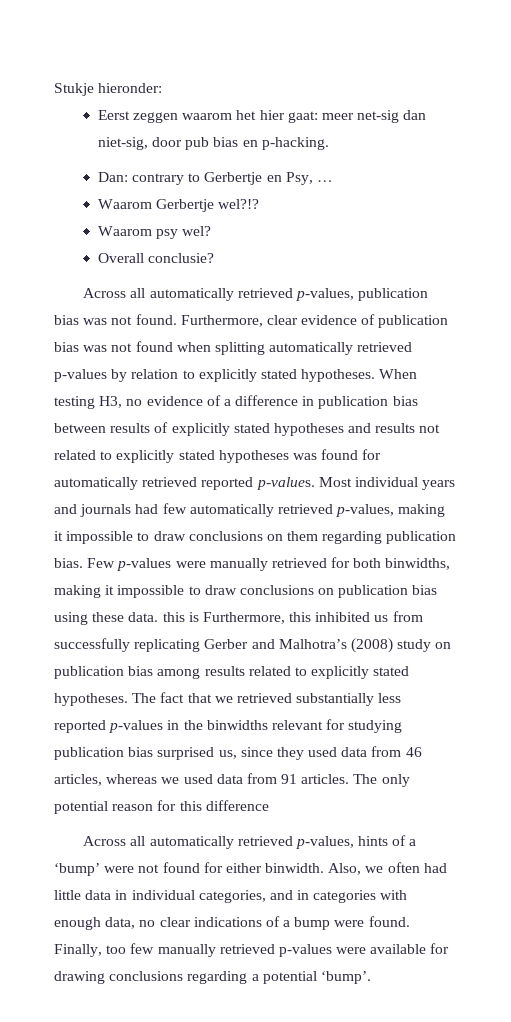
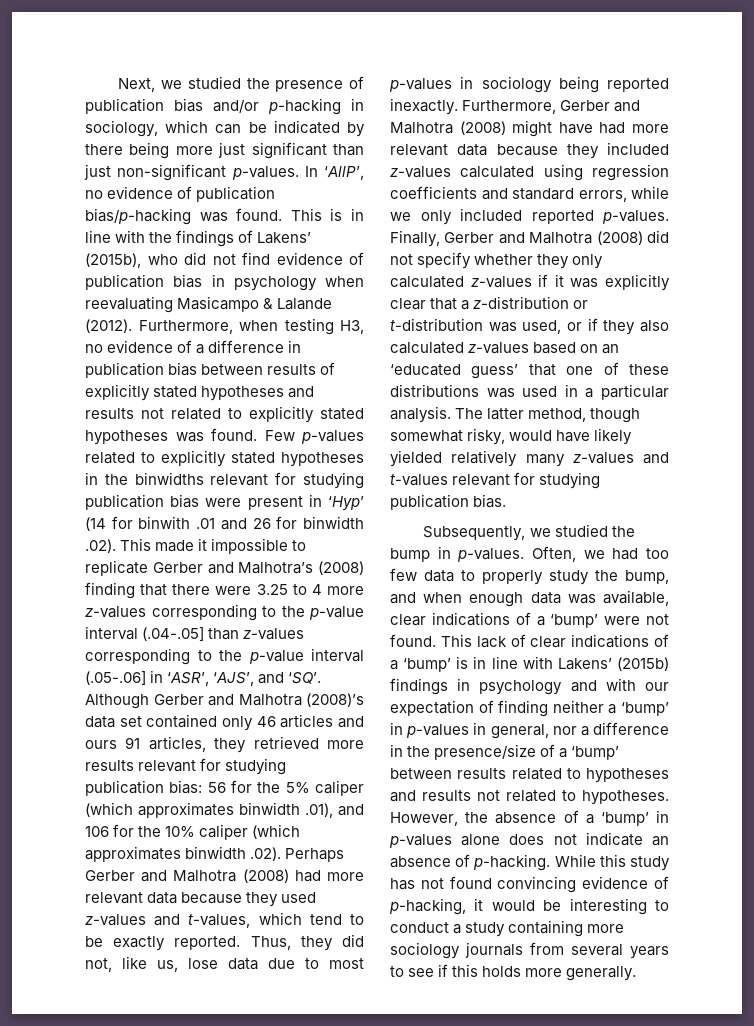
[54,83,163,96] [97,110,427,123] [97,137,329,150] [97,172,334,185] [97,199,260,212] [97,226,212,239] [97,253,215,263] [83,288,429,301] [54,314,449,328] [54,341,413,355] [54,369,418,382] Stukje hieronder: // Eerst zeggen waarom het hier gaat: meer net-sig dan niet-sig, door pub bias en p-hacking. // Dan: contrary to Gerbertje en Psy, … // Waarom Gerbertje wel?!? // Waarom psy wel? // Overall conclusie? // Across all automatically retrieved p-values, publication bias was not found. Furthermore, clear evidence of publication bias was not found when splitting automatically retrieved p-values by relation to explicitly stated hypotheses. When -> [118,76,364,92] [85,98,364,115] [85,120,365,137] [85,142,364,159] [84,164,364,181] [85,186,276,202] [85,208,364,225] [85,230,312,247] [85,252,364,268] [85,274,364,291] [85,296,333,313] [85,319,278,334] Next, we studied the presence of publication bias and/or p-hacking in sociology, which can be indicated by there being more just significant than just non-significant p-values. In ‘AllP’, no evidence of publication bias/p-hacking was found. This is in line with the findings of Lakens’ (2015b), who did not find evidence of publication bias in psychology when reevaluating Masicampo & Lalande (2012). Furthermore, when
[321,449,382,460] [54,477,456,490] [54,503,446,517] [54,531,457,544] [54,557,451,571] [54,585,438,598] [54,611,423,625] [54,638,452,653] [54,666,410,679] [54,692,402,706] [54,720,164,733] found for automatically retrieved reported p-values. Most individual years and journals had few automatically retrieved p-values, making it impossible to draw conclusions on them regarding publication bias. Few p-values were manually retrieved for both binwidths, making it impossible to draw conclusions on publication bias using these data. this is Furthermore, this inhibited us from successfully replicating Gerber and Malhotra’s (2008) study on publication bias among results related to explicitly stated hypotheses. The fact that we retrieved substantially less reported p-values -> [211,428,364,444] [85,450,364,467] found. Few p-values related to explicitly stated hypotheses
[157,746,422,760] [54,773,410,787] [54,800,269,814] [83,836,389,849] surprised us, since they used data from 46 articles, whereas we used data from 91 articles. The only potential reason for this difference // Across all automatically retrieved p-values, hints -> [205,494,364,511] [85,516,364,531] [85,538,307,554] [85,560,364,576] [85,582,364,599] [85,604,364,621] [85,626,305,641] [85,648,364,665] [85,670,322,686] [85,693,364,709] [85,714,364,731] [85,736,364,753] [85,758,287,775] [85,780,364,796] [85,802,364,818] [85,824,301,840] [85,846,345,862] [85,869,364,883] [85,892,317,907] [85,912,364,928] [85,934,364,951] [85,956,364,972] [389,76,669,93] [390,98,641,115] [390,120,669,137] [390,142,669,159] [390,164,669,181] [390,186,669,202] [390,208,669,225] [390,230,669,247] [390,252,604,269] [390,274,670,291] [390,296,589,310] [390,318,669,335] [390,342,620,354] [390,362,669,379] [390,384,669,400] [390,406,641,423] [390,428,633,445] [390,450,669,467] [390,472,601,489] [390,494,507,510] [423,524,635,541] [390,546,669,562] [390,568,669,585] [390,590,669,607] [390,612,510,626] were present in ‘Hyp’ (14 for binwith .01 and 26 for binwidth .02). This made it impossible to replicate Gerber and Malhotra’s (2008) finding that there were 3.25 to 4 more z-values corresponding to the p-value interval (.04-.05] than z-values corresponding to the p-value interval (.05-.06] in ‘ASR’, ‘AJS’, and ‘SQ’. Although Gerber and Malhotra (2008)’s data set contained only 46 articles and ours 91 articles, they retrieved more results relevant for studying publication bias: 56 for the 5% caliper (which approximates binwidth .01), and 106 for the 10% caliper (which approximates binwidth .02). Perhaps Gerber and Malhotra (2008) had more relevant data because they used z-values and t-values, which tend to be exactly reported. Thus, they did not, like us, lose data due to most p-values in sociology being reported inexactly. Furthermore, Gerber and Malhotra (2008) might have had more relevant data because they included z-values calculated using regression coefficients and standard errors, while we only included reported p-values. Finally, Gerber and Malhotra (2008) did not specify whether they only calculated z-values if it was explicitly clear that a z-distribution or t-distribution was used, or if they also calculated z-values based on an ‘educated guess’ that one of these distributions was used in a particular analysis. The latter method, though somewhat risky, would have likely yielded relatively many z-values and t-values relevant for studying publication bias. // Subsequently, we studied the bump in p-values. Often, we had too few data to properly study the bump, and when enough data was available, clear indications
[162,862,447,875] [54,890,408,903] [54,916,410,930] [54,943,450,957] [54,971,371,984] found for either binwidth. Also, we often had little data in individual categories, and in categories with enough data, no clear indications of a bump were found. Finally, too few manually retrieved p-values were available for drawing conclusions regarding a potential ‘bump’. -> [390,634,669,648] [390,656,669,672] [390,678,669,695] [390,700,669,717] [390,722,669,739] [390,744,620,760] [390,768,669,783] [390,790,669,805] [390,810,669,826] [389,832,669,848] [390,854,670,871] [390,876,669,893] [389,898,669,915] [390,920,625,937] [390,942,669,959] [390,964,637,981] found. This lack of clear indications of a ‘bump’ is in line with Lakens’ (2015b) findings in psychology and with our expectation of finding neither a ‘bump’ in p-values in general, nor a difference in the presence/size of a ‘bump’ between results related to hypotheses and results not related to hypotheses. However, the absence of a ‘bump’ in p-values alone does not indicate an absence of p-hacking. While this study has not found convincing evidence of p-hacking, it would be interesting to conduct a study containing more sociology journals from several years to see if this holds more generally.

